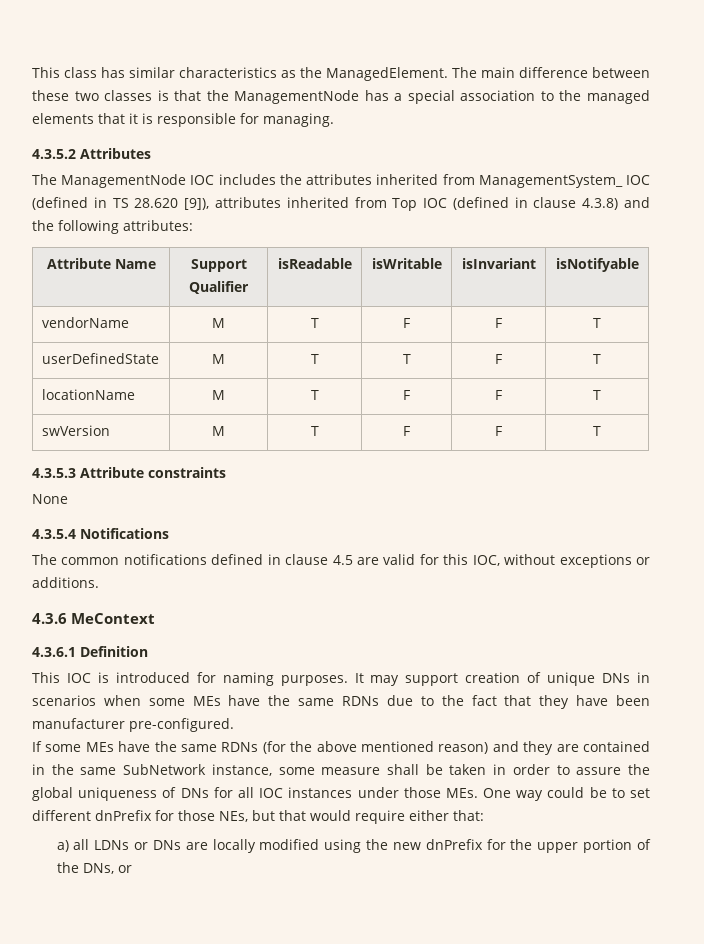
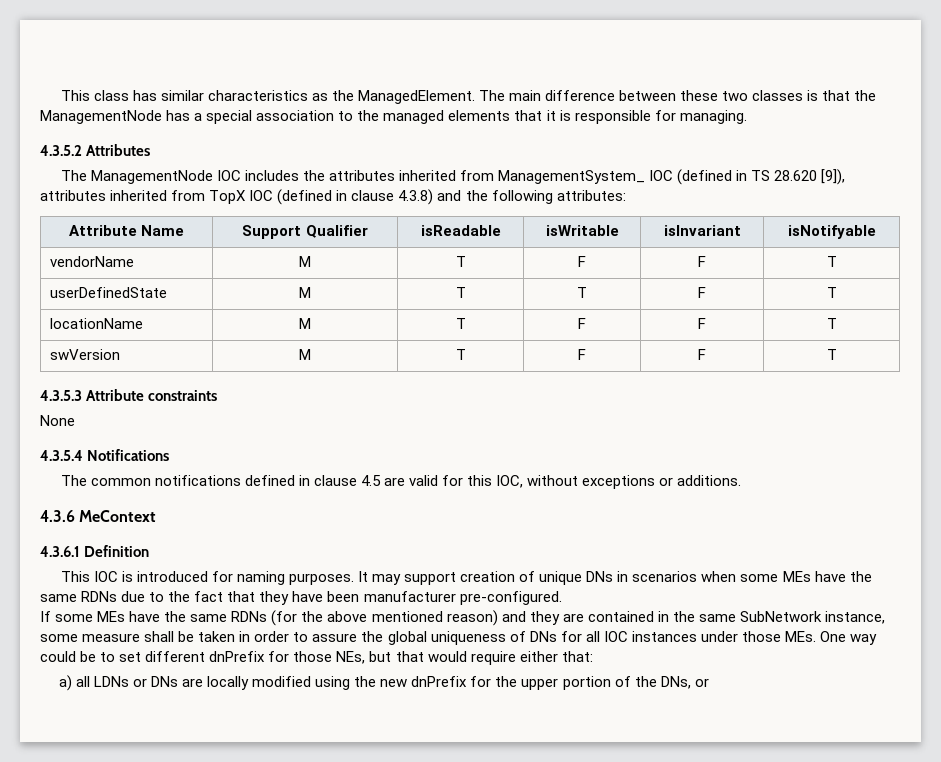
[392,198,418,211] Top -> [209,190,247,204] TopX

